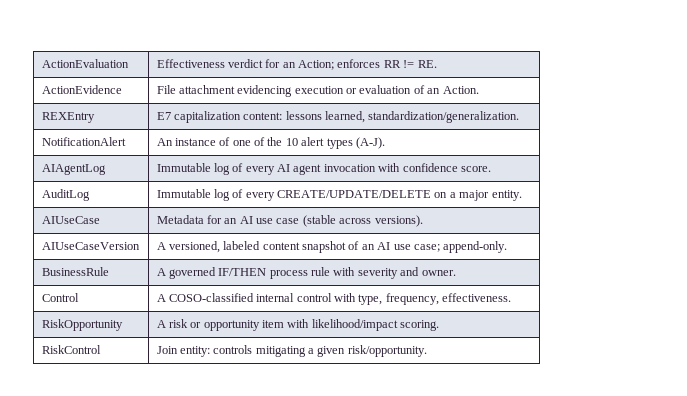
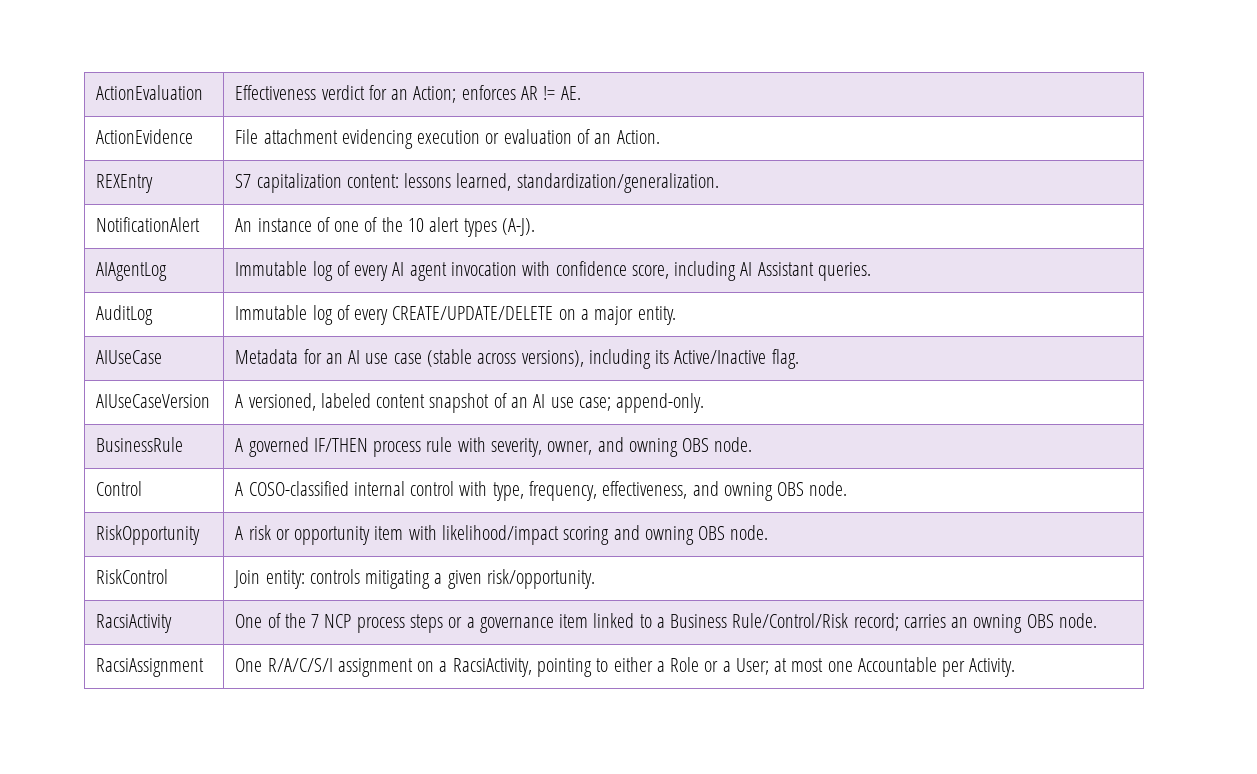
[383,60,437,68] RR != RE. -> [521,86,581,100] AR != AE.
[156,112,171,120] E7 -> [235,174,252,188] S7
[460,166,491,172] score. -> [631,261,871,281] score, including AI Assistant queries.
[374,215,423,227] versions). -> [521,349,799,369] versions), including its Active/Inactive flag.
[357,267,456,279] severity and owner. -> [491,437,753,457] severity, owner, and owning OBS node.
[442,293,512,302] effectiveness. -> [602,481,848,501] effectiveness, and owning OBS node.
[400,320,440,331] scoring. -> [563,525,769,545] scoring and owning OBS node.
(427, 351) none -> [96,614,173,633] [235,613,1097,633] [96,658,205,677] [235,657,1016,677] // RacsiActivity | One of the 7 NCP process steps or a governance item linked to a Business Rule/Control/Risk record; carries an owning OBS node. // RacsiAssignment | One R/A/C/S/I assignment on a RacsiActivity, pointing to either a Role or a User; at most one Accountable per Activity.

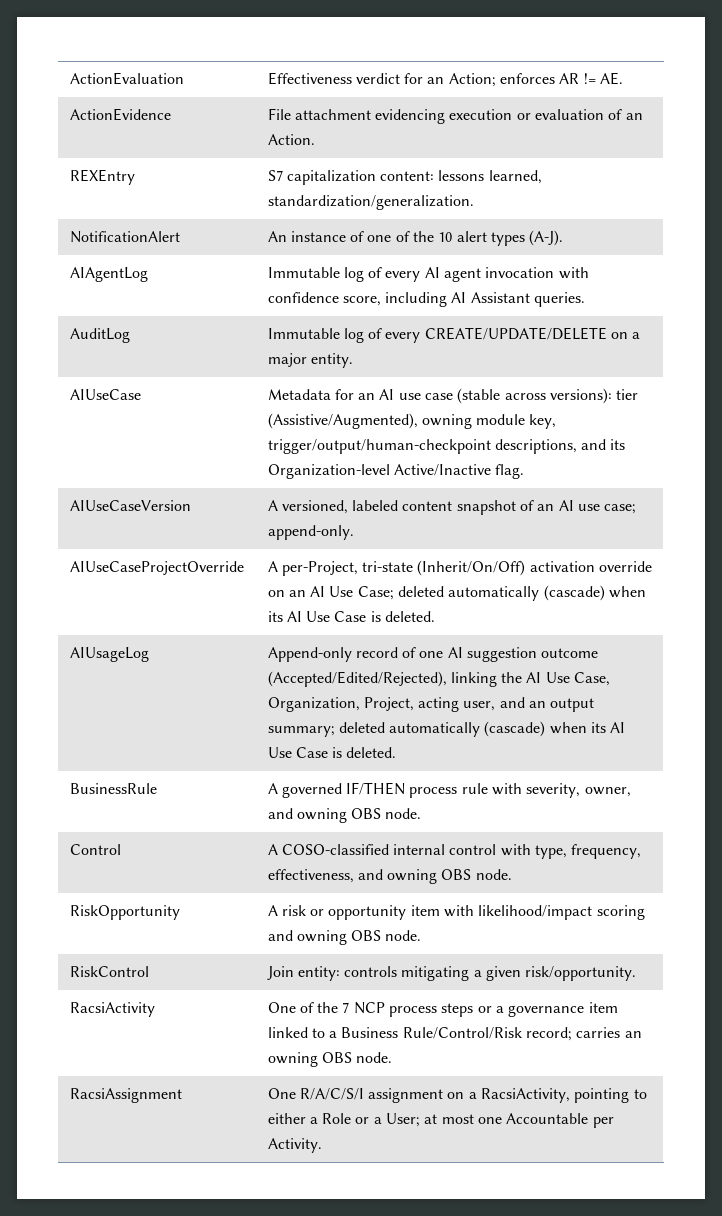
[521,349,670,369] versions), including its -> [550,388,639,404] [267,413,557,429] [267,439,626,454] [267,464,390,479] versions): tier (Assistive/Augmented), owning module key, trigger/output/human-checkpoint descriptions, and its Organization-level
(705, 403) none -> [69,561,244,575] [267,560,653,576] [267,585,647,601] [267,611,436,622] [69,647,149,662] [267,647,599,662] [267,671,611,687] [267,697,595,712] [267,721,626,737] [267,747,397,758] // AIUseCaseProjectOverride | A per-Project, tri-state (Inherit/On/Off) activation override on an AI Use Case; deleted automatically (cascade) when its AI Use Case is deleted. // AIUsageLog | Append-only record of one AI suggestion outcome (Accepted/Edited/Rejected), linking the AI Use Case, Organization, Project, acting user, and an output summary; deleted automatically (cascade) when its AI Use Case is deleted.

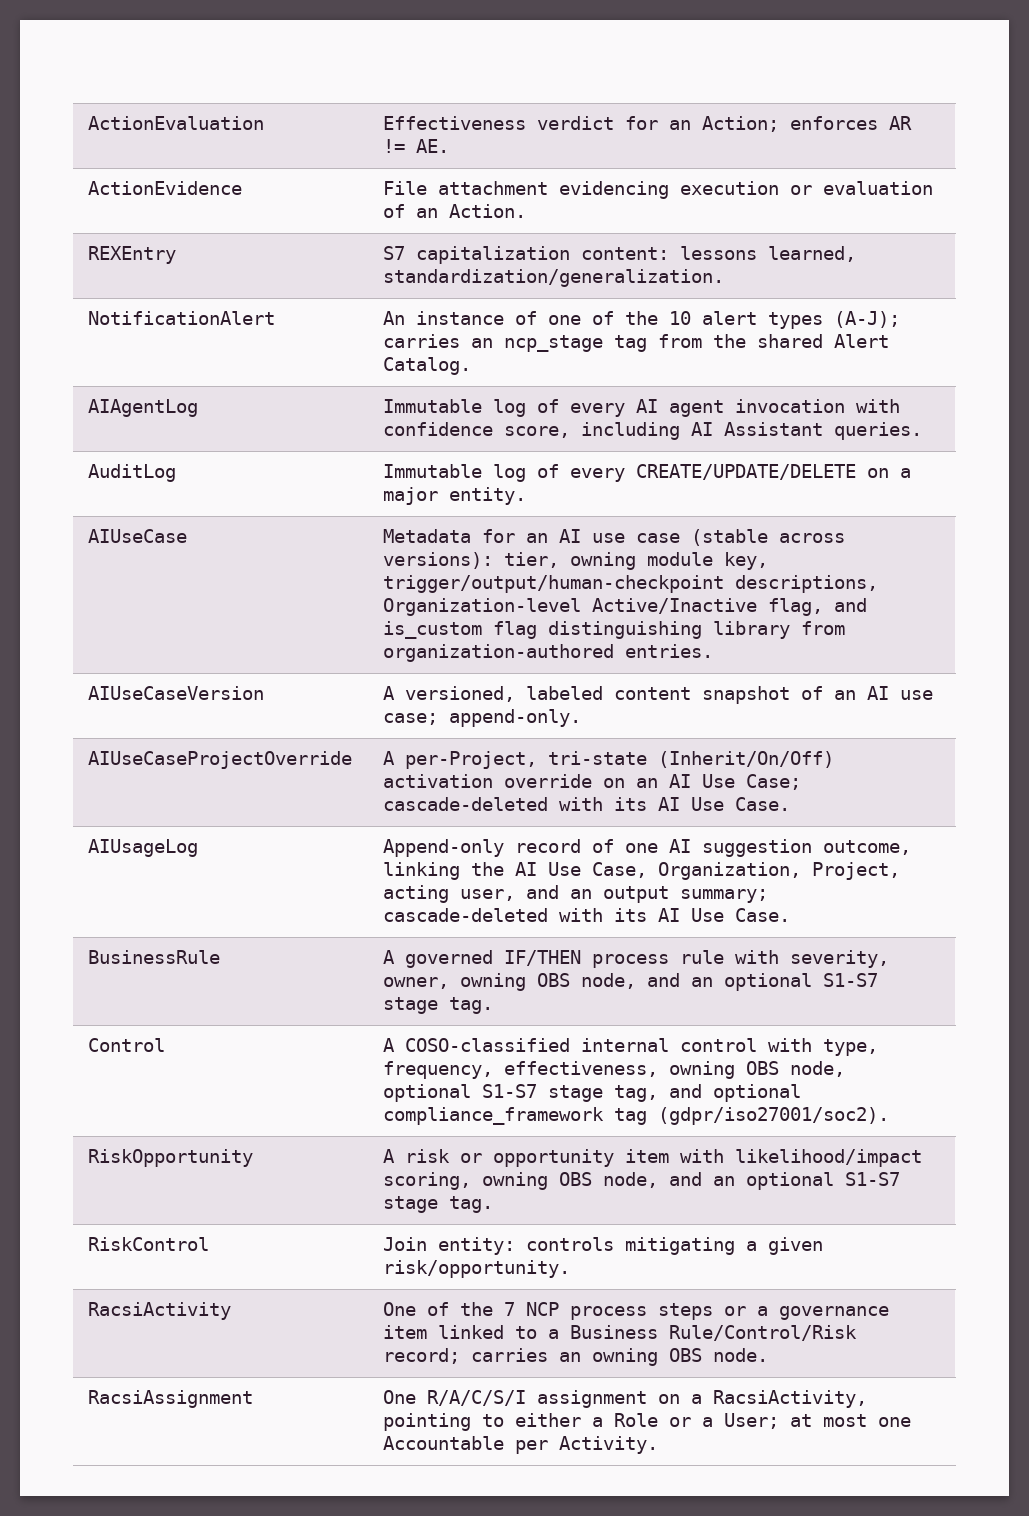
[529,230,564,246] (A-J). -> [834,311,901,328] [383,334,890,352] [383,357,472,375] (A-J); carries an ncp_stage tag from the shared Alert Catalog.
[616,389,639,400] [267,413,418,429] tier (Assistive/Augmented), -> [504,552,560,568] tier,
[581,439,626,450] [267,464,525,479] and its Organization-level Active/Inactive flag. -> [383,598,868,616] [383,621,846,639] [383,644,714,662] Organization-level Active/Inactive flag, and is_custom flag distinguishing library from organization-authored entries.
[398,585,647,601] [267,611,436,622] deleted automatically (cascade) when its AI Use Case is deleted. -> [383,797,791,811] cascade-deleted with its AI Use Case.
[541,648,599,658] [267,671,447,687] outcome (Accepted/Edited/Rejected), -> [823,840,912,855] outcome,
[338,721,626,737] [267,747,397,758] deleted automatically (cascade) when its AI Use Case is deleted. -> [383,908,791,922] cascade-deleted with its AI Use Case.
[267,808,422,823] and owning OBS node. -> [460,973,879,991] [383,997,494,1014] owning OBS node, and an optional S1-S7 stage tag.
[357,869,512,884] and owning OBS node. -> [669,1061,846,1079] [383,1084,802,1102] [383,1107,890,1125] owning OBS node, optional S1-S7 stage tag, and optional compliance_framework tag (gdpr/iso27001/soc2).
[596,905,645,920] [267,930,422,945] scoring and owning OBS node. -> [383,1172,901,1190] [383,1196,494,1213] scoring, owning OBS node, and an optional S1-S7 stage tag.

